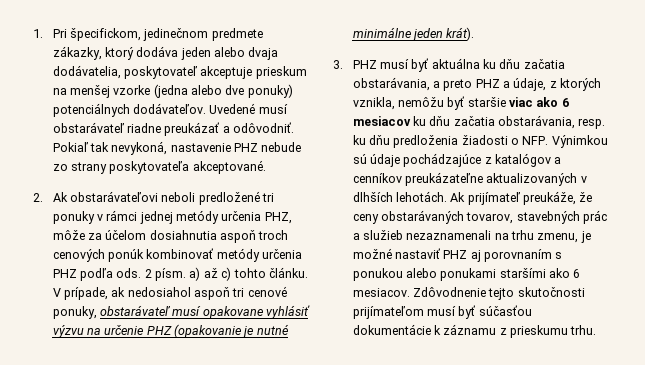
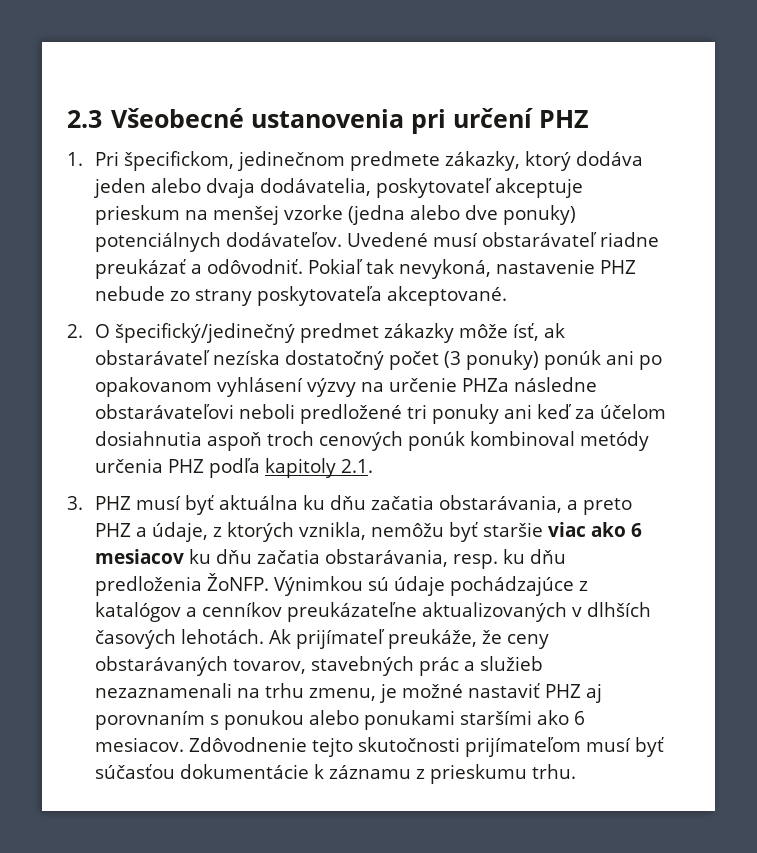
(33, 33) none -> [67,108,589,134] 2.3 Všeobecné ustanovenia pri určení PHZ //
[52,192,68,202] Ak -> [94,323,565,343] [94,350,662,370] [94,377,597,397] O špecifický/jedinečný predmet zákazky môže ísť, ak obstarávateľ nezíska dostatočný počet (3 ponuky) ponúk ani po opakovanom vyhlásení výzvy na určenie PHZa následne
[96,210,292,224] [52,230,85,240] v rámci jednej metódy určenia PHZ, môže -> [503,404,572,419] ani keď
[146,248,214,259] kombinovať -> [469,431,575,446] kombinoval
[116,267,308,281] [52,286,287,300] [52,305,310,319] [52,324,289,338] [352,27,475,41] ods. 2 písm. a) až c) tohto článku. V prípade, ak nedosiahol aspoň tri cenové ponuky, obstarávateľ musí opakovane vyhlásiť výzvu na určenie PHZ (opakovanie je nutné minimálne jeden krát). -> [264,458,373,478] kapitoly 2.1.
[461,135,549,145] žiadosti o NFP. -> [206,573,269,591] ŽoNFP.
(393, 197) none -> [94,629,176,649] časových

